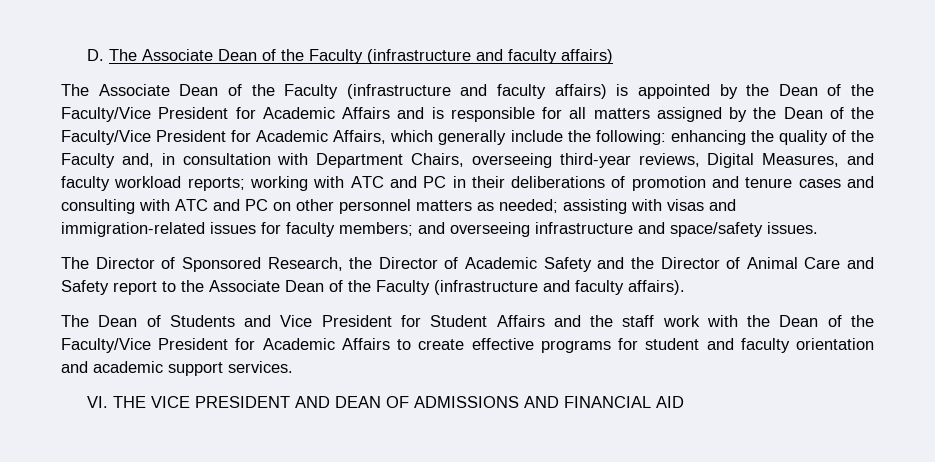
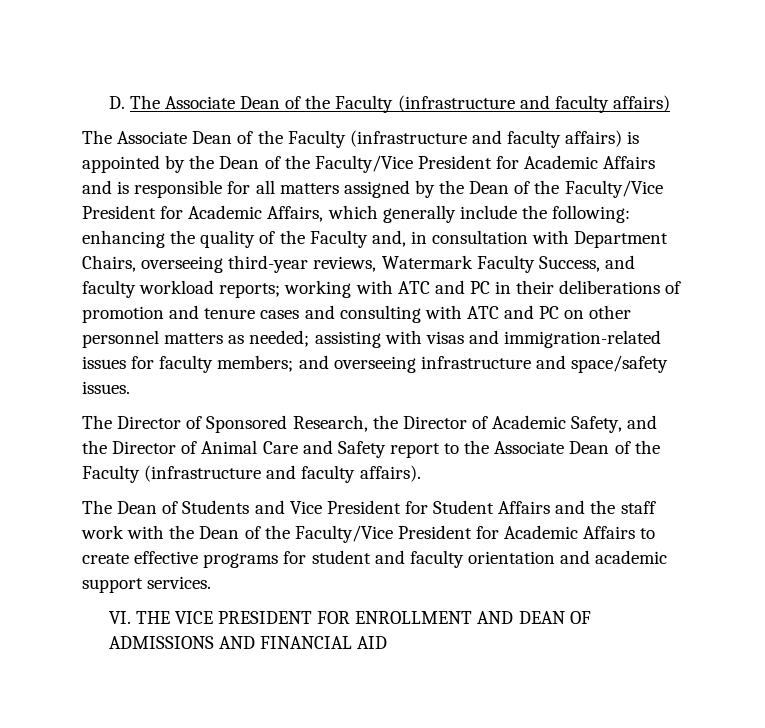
[707,153,840,168] Digital Measures, -> [381,255,600,273] Watermark Faculty Success,
[543,257,592,272] Safety -> [571,416,623,433] Safety,
(290, 402) none -> [317,611,473,624] FOR ENROLLMENT

